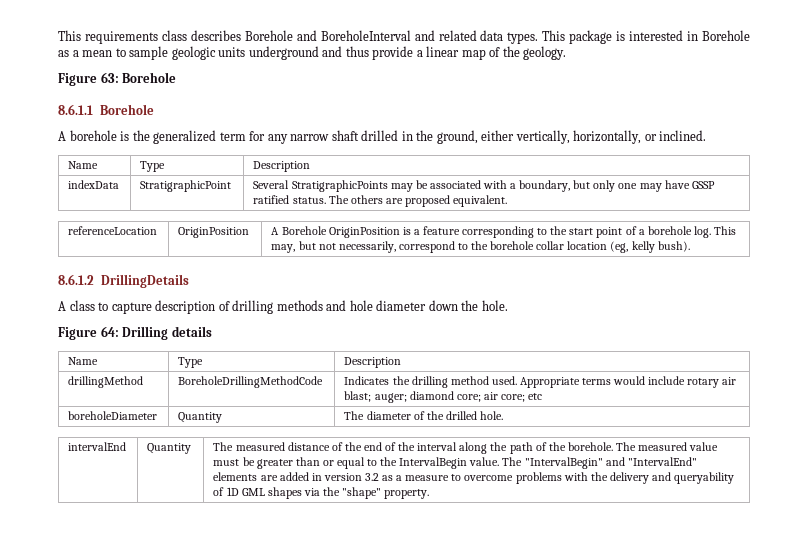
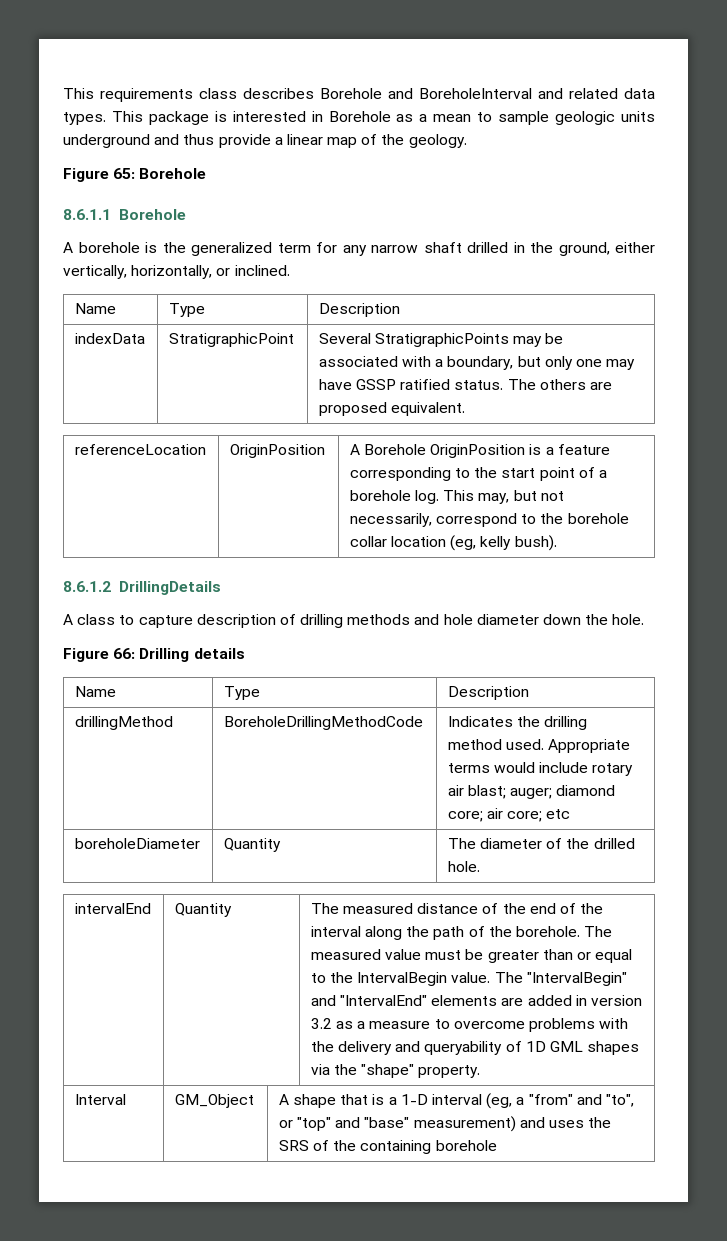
[100,72,119,83] 63: -> [113,168,136,179] 65:
[100,326,119,337] 64: -> [113,648,136,659] 66:
(430, 494) none -> [74,1094,126,1105] [174,1094,254,1108] [278,1093,634,1109] [278,1116,612,1132] [278,1140,497,1154] // Interval | GM_Object | A shape that is a 1-D interval (eg, a "from" and "to", or "top" and "base" measurement) and uses the SRS of the containing borehole

